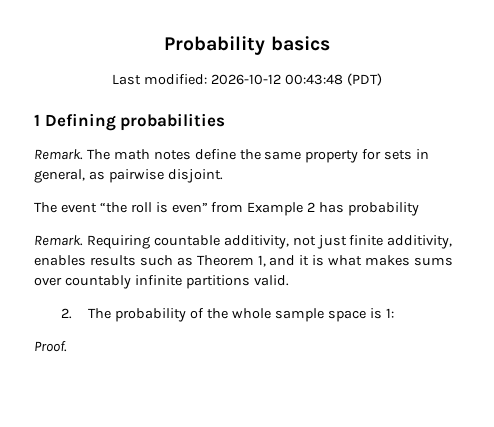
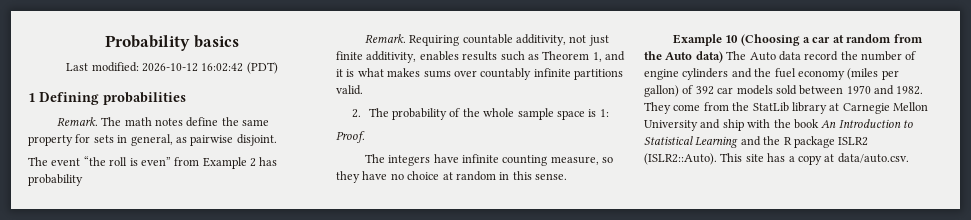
[284,74,343,85] 00:43:48 -> [201,63,244,72] 16:02:42
(67, 346) none -> [364,154,614,166] [336,171,567,183] [672,34,923,46] [644,51,917,63] [644,68,899,80] [644,85,924,97] [644,102,928,114] [644,119,913,131] [644,136,869,148] [644,153,909,165] // The integers have infinite counting measure, so they have no choice at random in this sense. // Example 10 (Choosing a car at random from the Auto data) The Auto data record the number of engine cylinders and the fuel economy (miles per gallon) of 392 car models sold between 1970 and 1982. They come from the StatLib library at Carnegie Mellon University and ship with the book An Introduction to Statistical Learning and the R package ISLR2 (ISLR2::Auto). This site has a copy at data/auto.csv.

